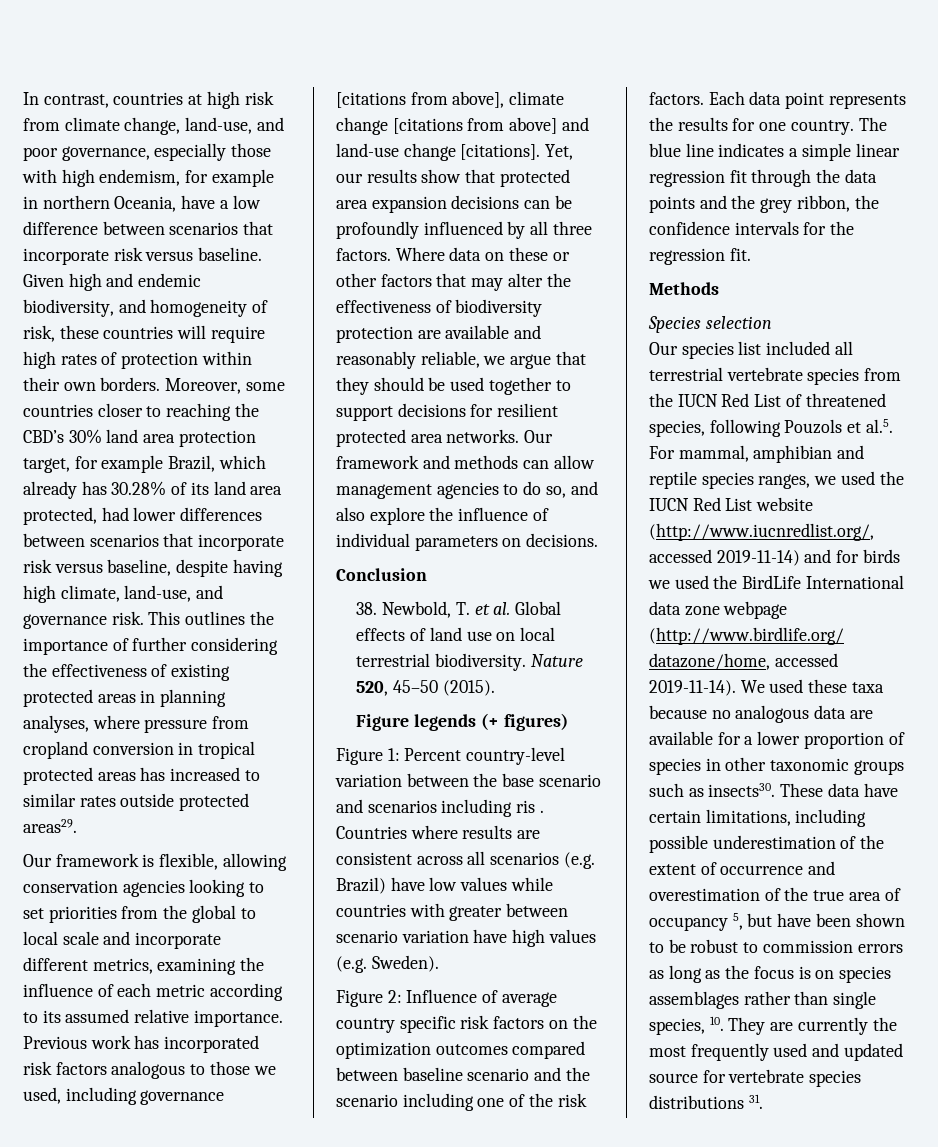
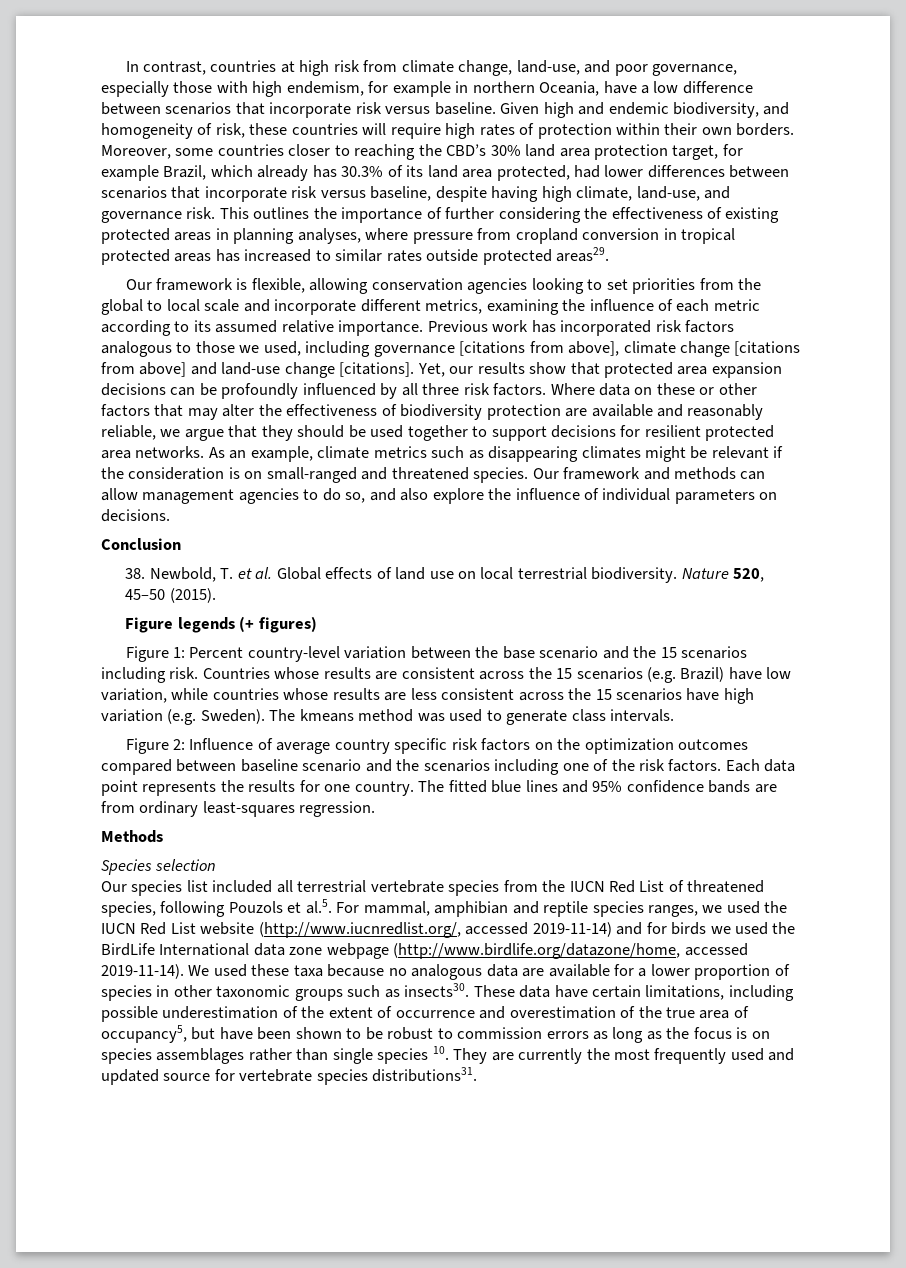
[111,481,167,496] 30.28% -> [341,166,384,177] 30.3%
(592, 228) none -> [463,383,490,395] risk
(520, 436) none -> [208,446,784,462] [101,467,529,483] As an example, climate metrics such as disappearing climates might be relevant if the consideration is on small-ranged and threatened species.
[367,799,544,817] [336,825,458,839] scenarios including ris . Countries where -> [633,646,747,659] [101,667,320,683] the 15 scenarios including risk. Countries whose
[467,851,486,865] all -> [528,667,573,679] the 15
[460,877,508,891] values -> [101,688,167,703] variation,
[409,903,569,921] [336,930,469,943] with greater between scenario variation -> [283,688,683,701] whose results are less consistent across the 15 scenarios
[548,929,596,943] values -> [101,709,163,722] variation
(439, 963) none -> [269,709,675,725] The kmeans method was used to generate class intervals.
[336,1094,398,1107] scenario -> [423,759,490,772] scenarios
[649,143,900,161] [649,169,877,187] [649,195,879,213] [649,221,855,235] [649,248,751,265] blue line indicates a simple linear regression fit through the data points and the grey ribbon, the confidence intervals for the regression fit. -> [448,780,777,793] [101,801,376,817] fitted blue lines and 95% confidence bands are from ordinary least-squares regression.
[649,913,743,931] occupancy 5, -> [101,1025,187,1043] occupancy5,
[649,1018,705,1035] species, -> [377,1048,429,1064] species
[649,1094,763,1109] distributions 31. -> [372,1067,478,1082] distributions31.

